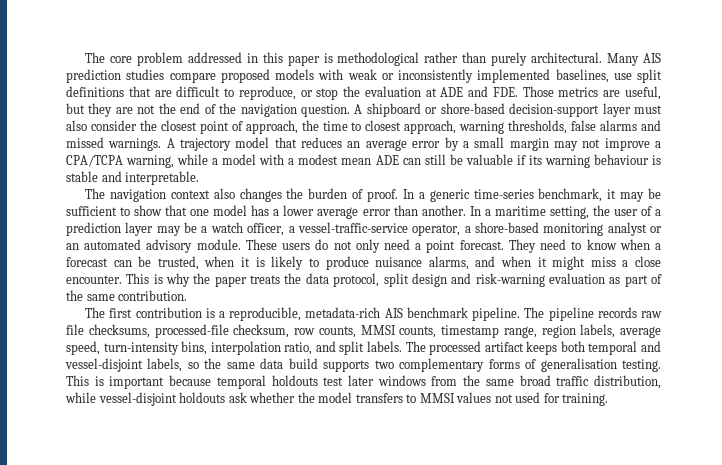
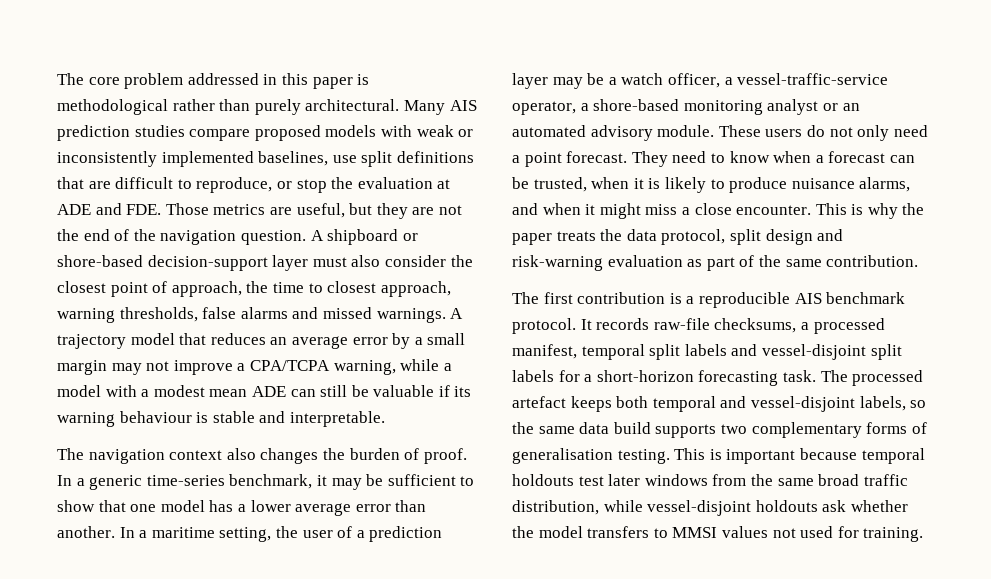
[229,307,662,321] [66,324,661,338] [66,341,402,355] reproducible, metadata-rich AIS benchmark pipeline. The pipeline records raw file checksums, processed-file checksum, row counts, MMSI counts, timestamp range, region labels, average speed, turn-intensity bins, interpolation ratio, and split labels. -> [698,292,906,308] [512,318,885,334] [512,344,902,360] [512,370,816,386] reproducible AIS benchmark protocol. It records raw-file checksums, a processed manifest, temporal split labels and vessel-disjoint split labels for a short-horizon forecasting task.
[484,342,524,352] artifact -> [512,396,566,408] artefact

